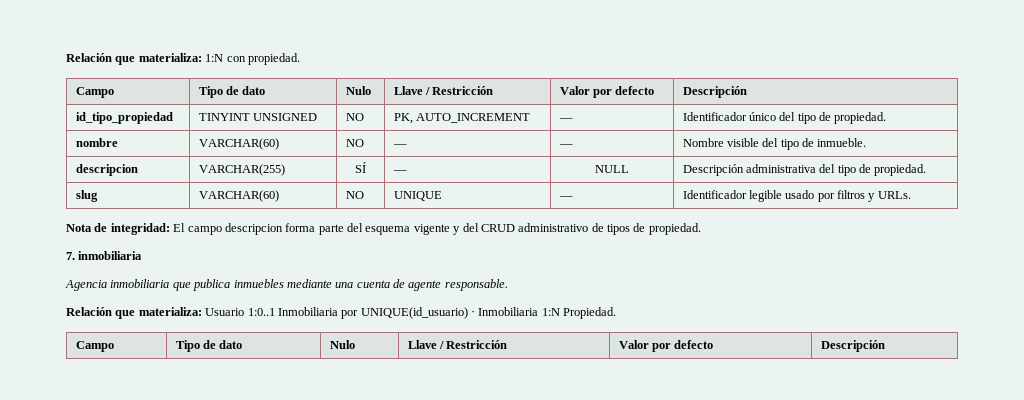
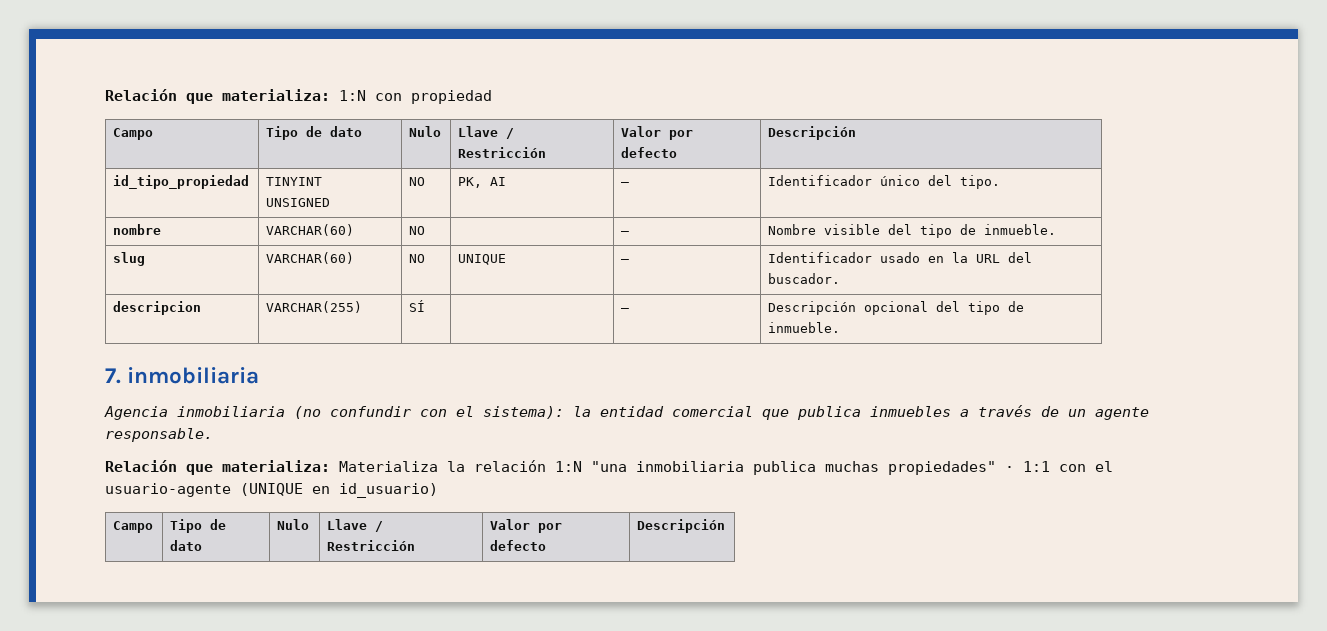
[247,53,300,65] propiedad. -> [411,90,492,104] propiedad
[415,113,530,123] AUTO_INCREMENT -> [490,177,507,186] AI
[797,112,887,124] tipo de propiedad. -> [960,175,1001,189] tipo.
[392,144,407,147] — -> (426, 230) none
[75,164,138,176] [198,164,285,176] [355,162,366,173] [392,170,407,173] [595,165,629,173] [682,164,927,176] // descripcion | VARCHAR(255) | SÍ | — | NULL | Descripción administrativa del tipo de propiedad. -> (1057, 229) none
[748,190,911,202] [66,223,701,235] [66,251,143,260] [65,279,405,291] legible usado por filtros y URLs. // Nota de integridad: El campo descripcion forma parte del esquema vigente y del CRUD administrativo de tipos de propiedad. // 7. inmobiliaria // Agencia inmobiliaria que publica inmuebles mediante una cuenta de -> [880,252,1033,263] [768,273,841,284] [113,301,202,315] [266,301,363,313] [409,300,426,312] [621,308,630,312] [768,301,1025,315] [768,322,841,333] [105,367,260,384] [104,405,1086,420] usado en la URL del buscador. // descripcion | VARCHAR(255) | SÍ | | — | Descripción opcional del tipo de inmueble. // 7. inmobiliaria // Agencia inmobiliaria (no confundir con el sistema): la entidad comercial que publica inmuebles a través de un
[205,307,617,319] Usuario 1:0..1 Inmobiliaria por UNIQUE(id_usuario) · Inmobiliaria 1:N Propiedad. -> [339,460,1113,475] [105,483,438,498] Materializa la relación 1:N "una inmobiliaria publica muchas propiedades" · 1:1 con el usuario-agente (UNIQUE en id_usuario)

